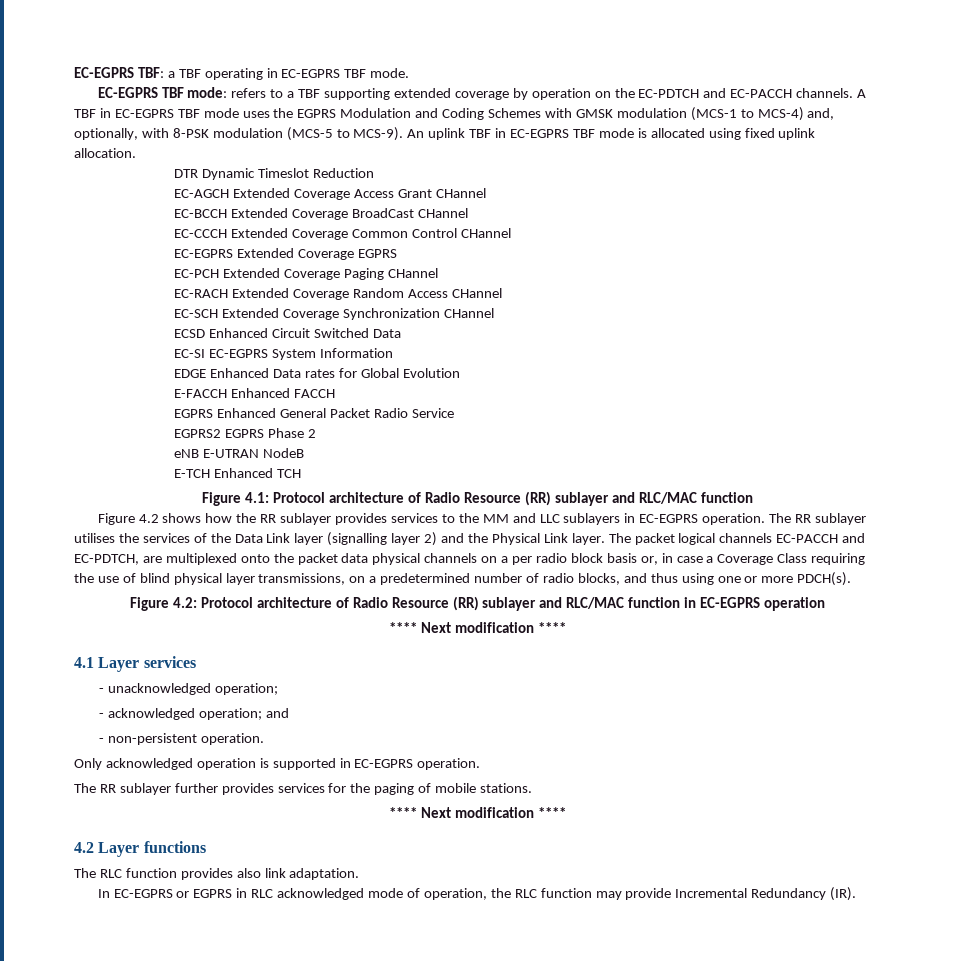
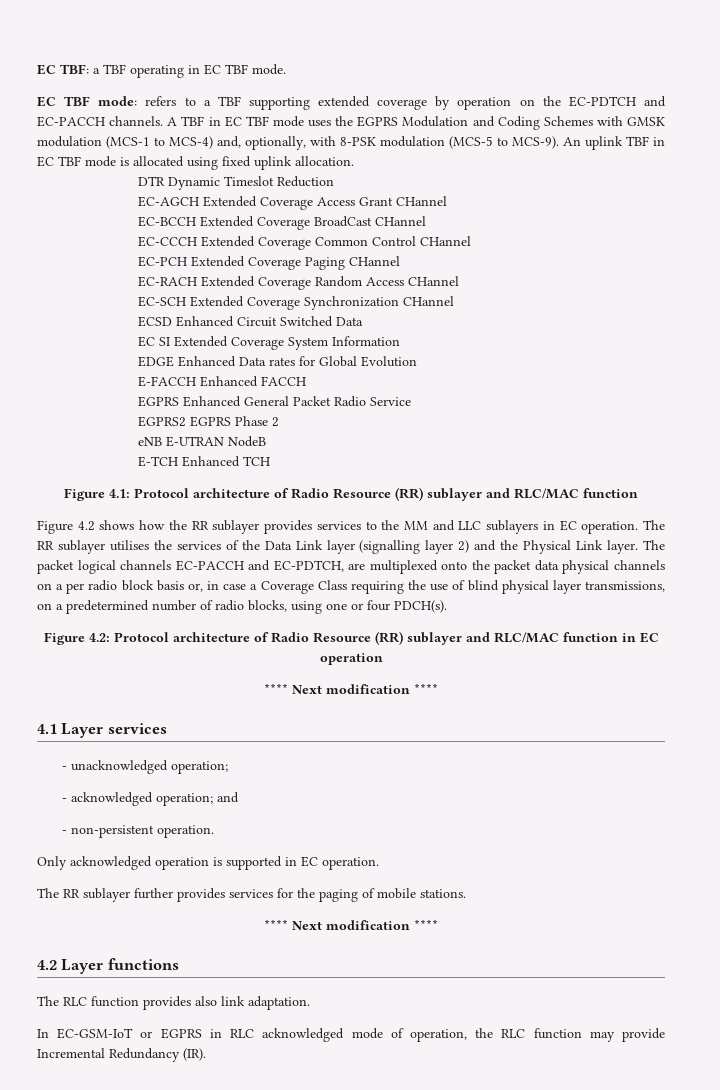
[74,67,134,78] EC-EGPRS -> [37,64,56,75] EC
[281,69,341,78] EC-EGPRS -> [204,64,221,75] EC
[97,87,158,98] EC-EGPRS -> [37,96,56,107] EC
[114,109,174,118] EC-EGPRS -> [224,116,242,127] EC
[510,129,570,138] EC-EGPRS -> [37,156,54,167] EC
[174,248,397,260] // EC-EGPRS Extended Coverage EGPRS -> (471, 241) none
[174,349,269,358] EC-SI EC-EGPRS -> [137,336,284,350] EC SI Extended Coverage
[639,514,699,523] EC-EGPRS -> [559,520,577,531] EC
[623,573,678,583] and thus -> (287, 606) none
[761,576,794,583] more -> [367,600,390,611] four
[699,597,760,608] EC-EGPRS -> [639,632,659,643] EC
[354,759,414,768] EC-EGPRS -> [301,856,318,867] EC
[113,889,173,898] EC-EGPRS -> [57,1028,134,1039] EC-GSM-IoT

